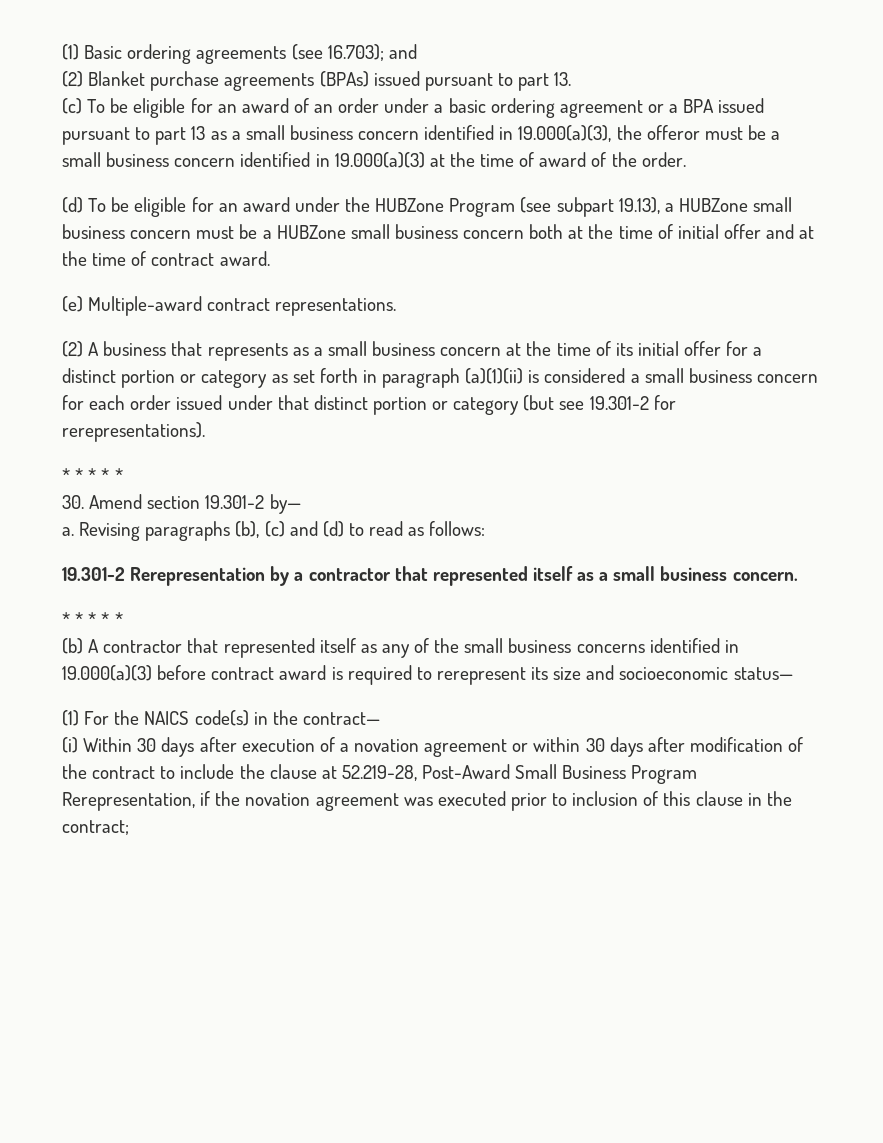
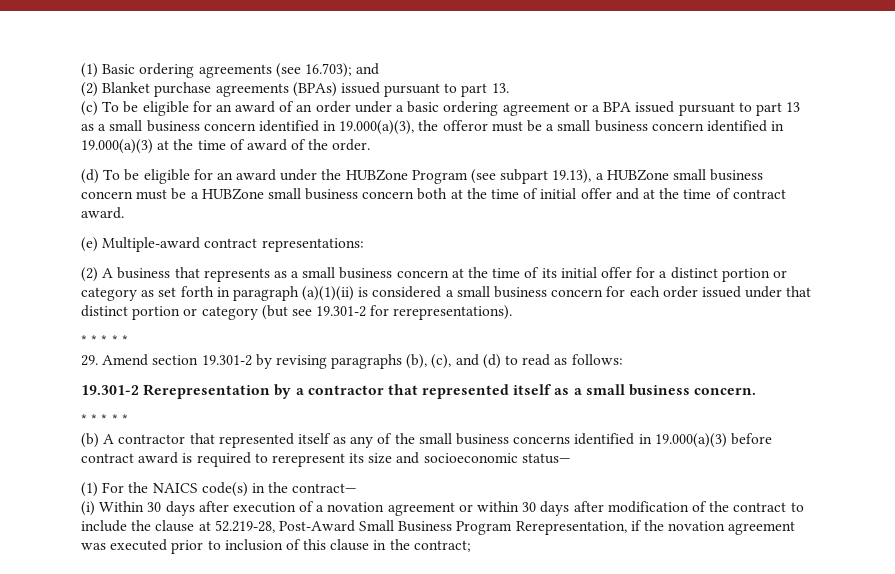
[275,298,397,316] representations. -> [261,238,364,252] representations:
[62,495,84,509] 30. -> [81,355,98,366] 29.
[269,494,301,514] [62,522,141,541] by— // a. Revising -> [255,354,327,369] by revising
[264,521,285,537] (c) -> [431,354,452,369] (c),

